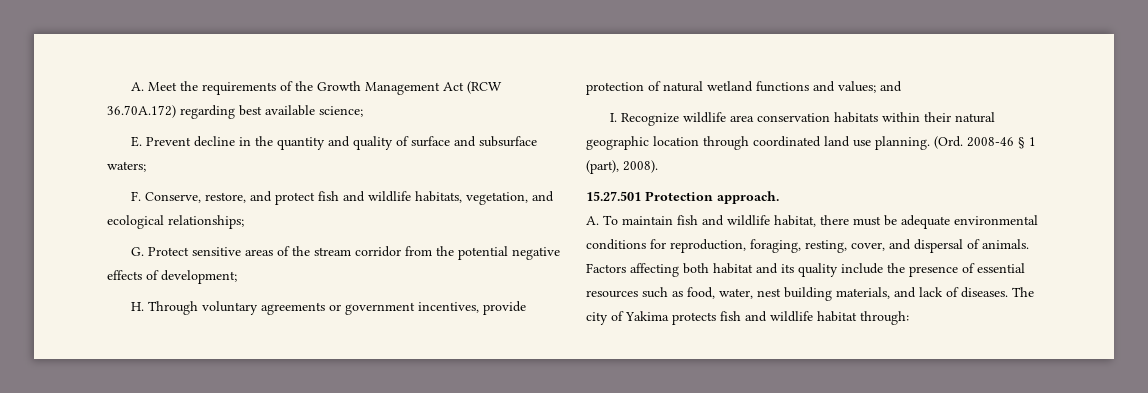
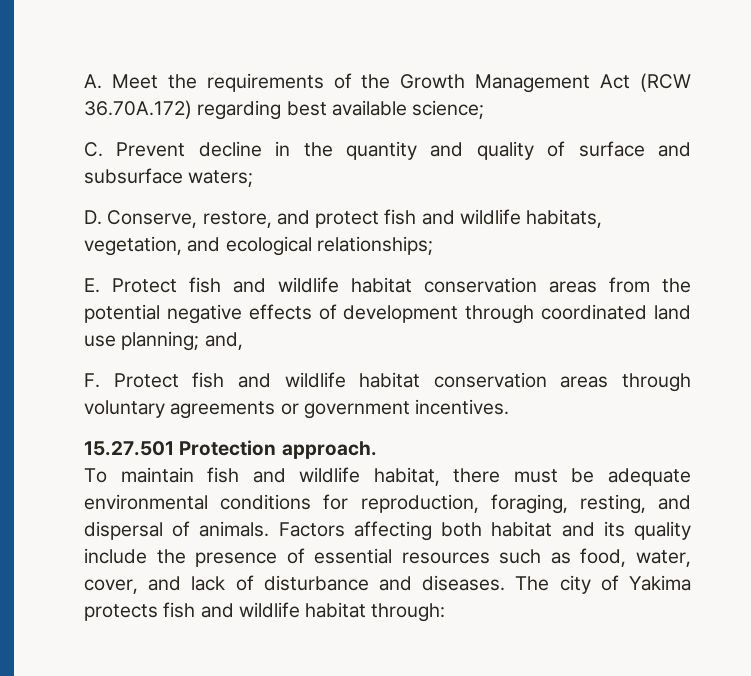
[130,136,142,147] E. -> [84,142,103,157] C.
[130,191,141,201] F. -> [84,210,102,225] D.
[130,246,401,257] G. Protect sensitive areas of the stream corridor -> [84,277,597,293] E. Protect fish and wildlife habitat conservation areas
[161,270,237,284] [130,301,526,315] [586,81,902,95] [609,112,995,126] [586,136,1036,150] [586,160,658,174] development; // H. Through voluntary agreements or government incentives, provide protection of natural wetland functions and values; and // I. Recognize wildlife area conservation habitats within their natural geographic location through coordinated land use planning. (Ord. 2008-46 § 1 (part), 2008). -> [343,304,691,324] [84,331,243,351] [84,372,691,392] [84,399,510,419] development through coordinated land use planning; and, // F. Protect fish and wildlife habitat conservation areas through voluntary agreements or government incentives.
[586,216,599,225] A. -> (377, 450) none
[851,242,885,251] cover, -> (646, 504) none
[757,287,890,301] nest building materials, -> [84,579,138,594] cover,
(959, 292) none -> [263,575,412,591] disturbance and

